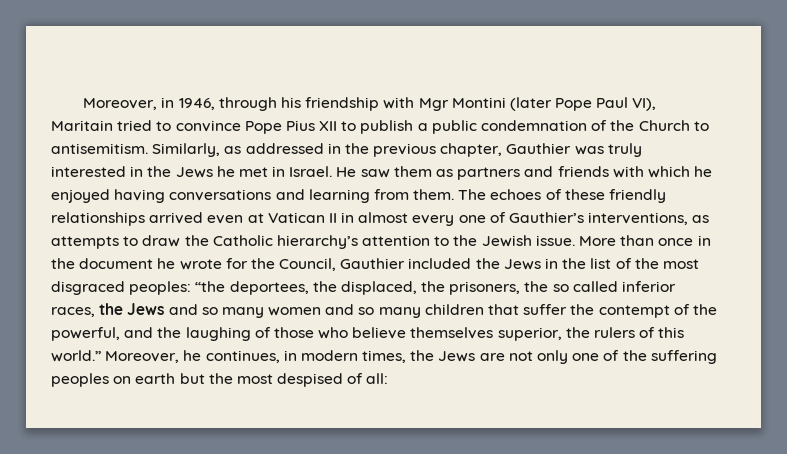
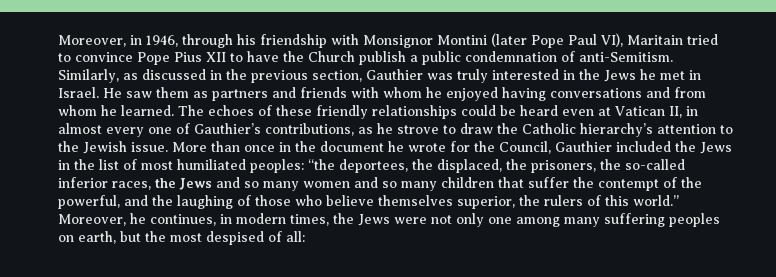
[418,98,449,111] Mgr -> [363,35,433,48] Monsignor
(357, 126) none -> [247,51,355,62] have the Church
[610,120,709,131] [51,143,148,154] the Church to antisemitism. -> [579,52,673,62] anti-Semitism.
[245,143,324,154] addressed -> [142,69,206,80] discussed
[440,143,503,157] chapter, -> [312,70,362,82] section,
[647,166,690,178] which -> [383,87,422,98] whom
[308,189,455,203] learning from them. -> [674,87,706,98] [58,105,174,116] from whom he learned.
[149,212,204,224] arrived -> [461,105,558,116] could be heard
[328,213,337,223] II -> [669,106,682,118] II,
[588,212,710,225] [51,236,119,249] interventions, as attempts -> [265,123,439,136] contributions, as he strove
[634,258,699,269] [51,281,125,295] the most disgraced -> [141,159,246,170] most humiliated
[552,281,618,292] so called -> [625,159,685,170] so-called
[479,353,505,361] are -> [394,217,427,224] were
[603,350,647,361] of the -> [516,217,600,227] among many
[135,373,176,384] earth -> [78,231,116,244] earth,

